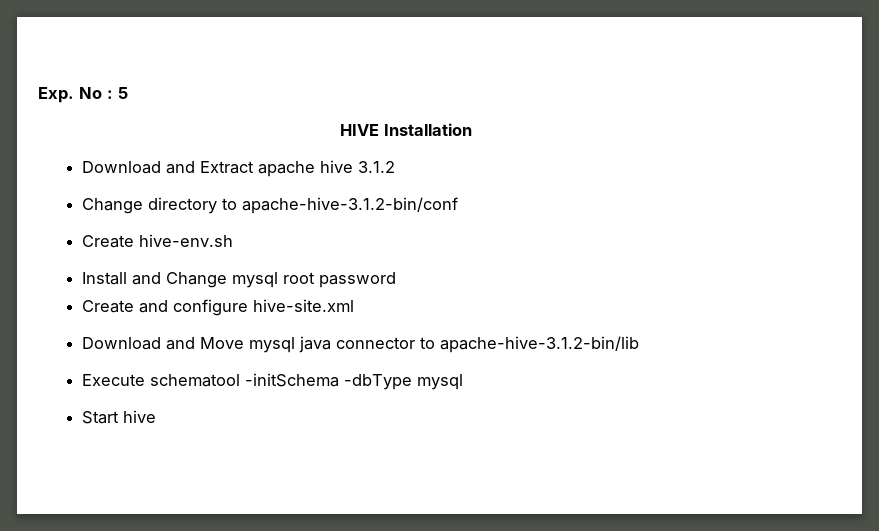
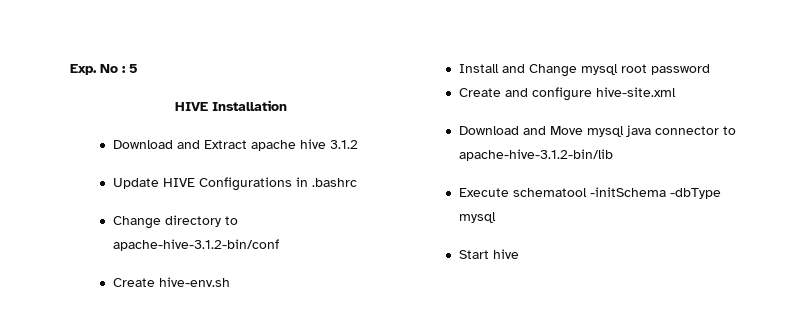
(396, 167) none -> [112,177,357,191] // Update HIVE Configurations in .bashrc

